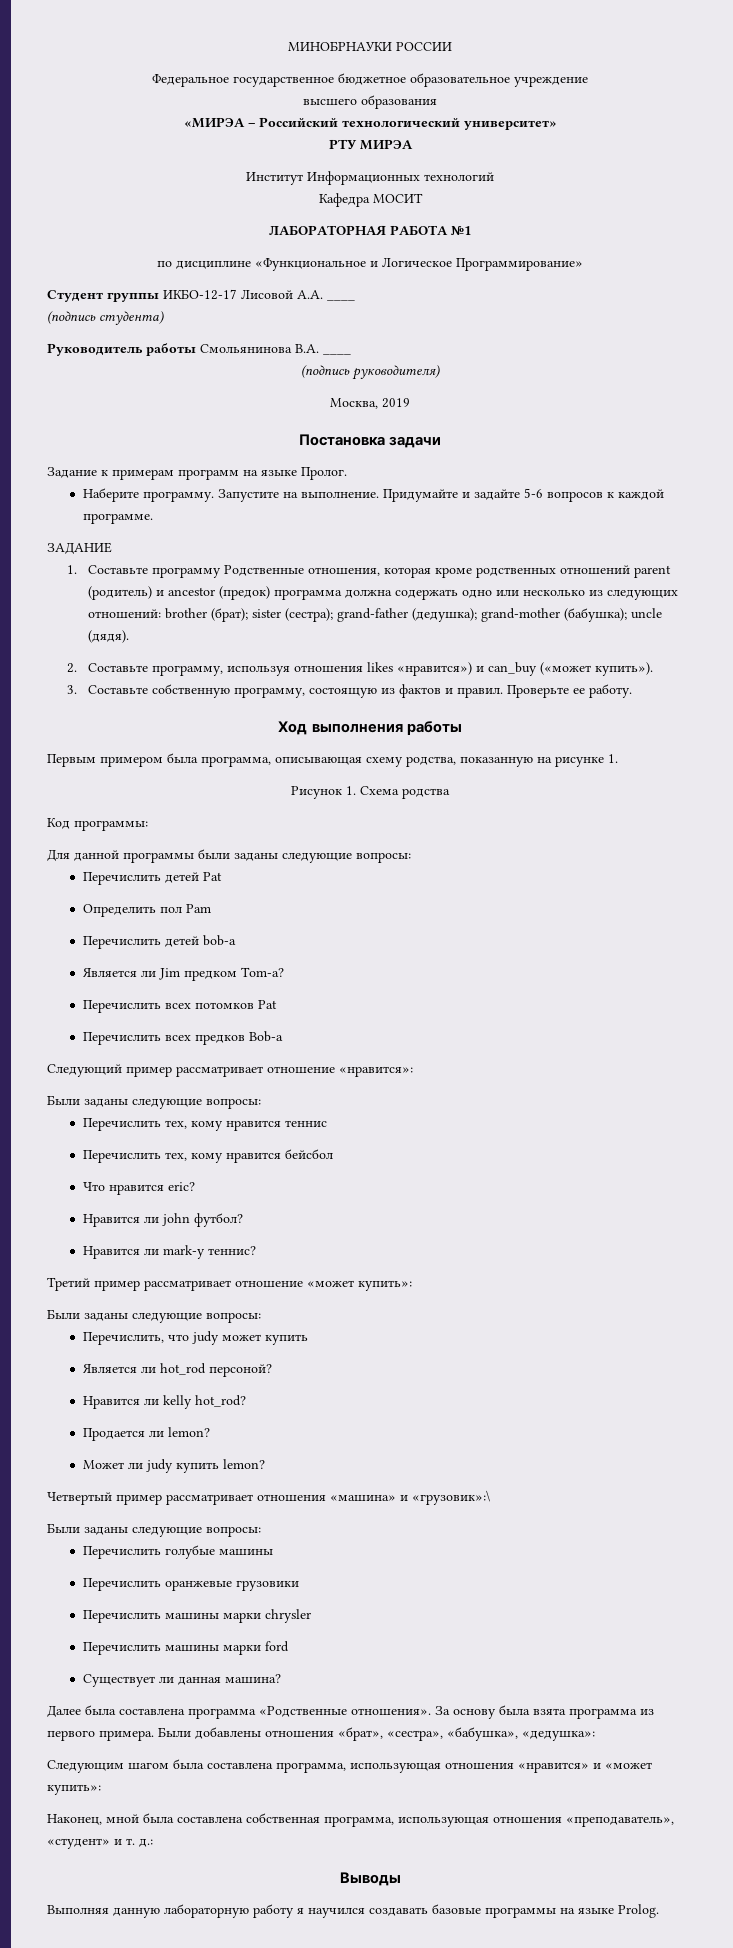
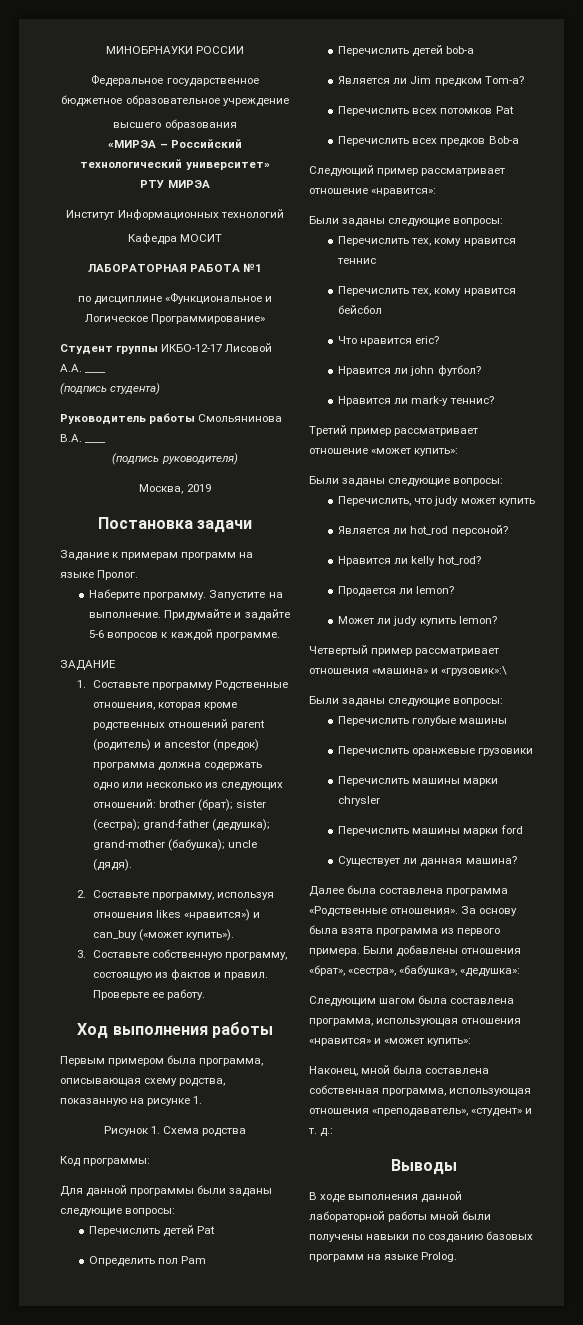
[47,1904,556,1918] Выполняя данную лабораторную работу я научился создавать базовые программы -> [309,1191,463,1203] [309,1211,492,1222] [309,1231,534,1243] [309,1254,364,1262] В ходе выполнения данной лабораторной работы мной были получены навыки по созданию базовых программ

